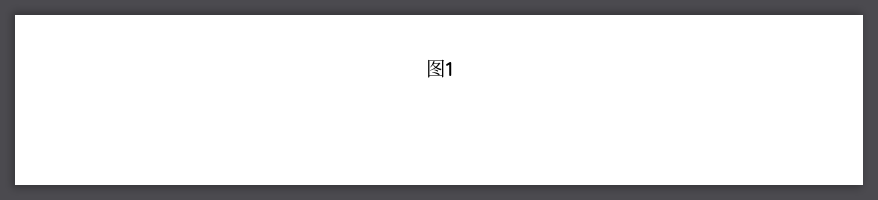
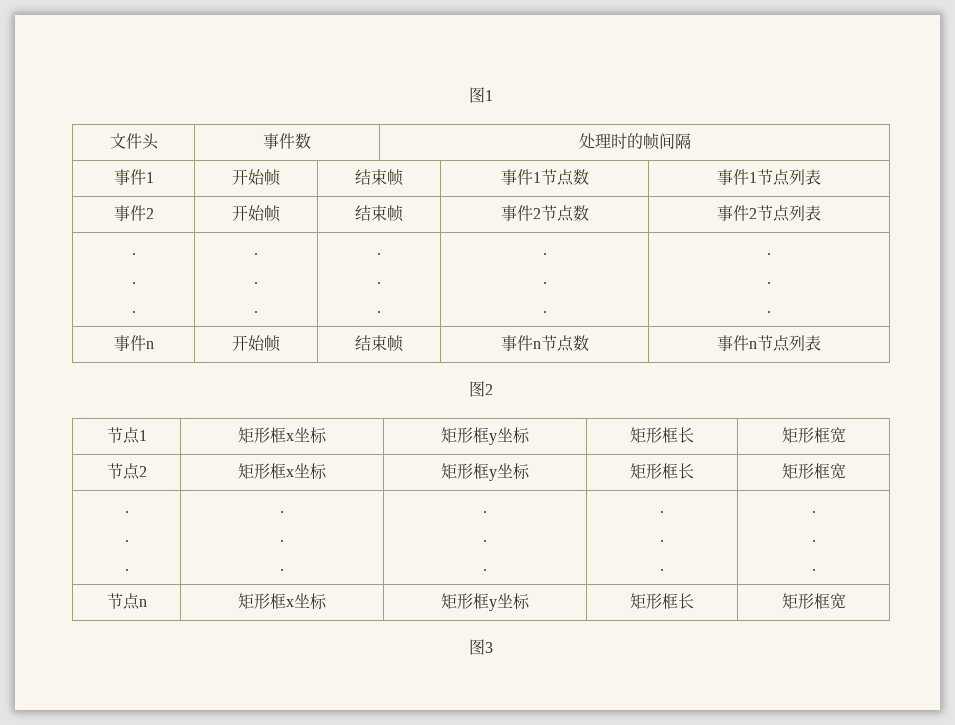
(453, 69) none -> [109,133,159,150] [263,133,311,149] [578,133,691,150] [113,169,154,185] [232,169,281,186] [355,169,404,186] [500,169,589,186] [717,169,821,186] [113,205,154,221] [232,205,281,222] [355,205,404,222] [500,205,589,222] [717,205,821,222] [131,253,136,255] [131,282,136,284] [131,311,136,313] [254,253,258,255] [254,282,258,284] [254,311,258,313] [377,253,381,255] [377,282,381,284] [377,311,381,313] [542,253,547,255] [542,282,547,284] [542,311,547,313] [767,253,771,255] [767,282,771,284] [767,311,771,313] [113,335,154,351] [232,335,281,352] [355,335,404,352] [500,335,589,352] [717,335,821,352] [469,381,493,397] [106,427,147,444] [238,427,327,444] [441,427,530,445] [630,427,694,443] [781,427,846,443] [106,463,147,480] [238,463,327,480] [441,463,530,481] [630,463,694,479] [781,463,846,479] [124,511,129,513] [124,540,129,542] [124,569,129,571] [280,511,284,513] [280,540,284,542] [280,569,284,571] [483,511,487,513] [483,540,487,542] [483,569,487,571] [660,511,664,513] [660,540,664,542] [660,569,664,571] [811,511,816,513] [811,540,816,542] [811,569,816,571] [106,593,147,610] [238,593,327,610] [441,593,530,611] [630,593,694,609] [781,593,846,609] [469,639,493,655] // 文件头 | 事件数 | 处理时的帧间隔 // 事件1 | 开始帧 | 结束帧 | 事件1节点数 | 事件1节点列表 // 事件2 | 开始帧 | 结束帧 | 事件2节点数 | 事件2节点列表 // . // . // . | . // . // . | . // . // . | . // . // . | . // . // . // 事件n | 开始帧 | 结束帧 | 事件n节点数 | 事件n节点列表 // 图2 // 节点1 | 矩形框x坐标 | 矩形框y坐标 | 矩形框长 | 矩形框宽 // 节点2 | 矩形框x坐标 | 矩形框y坐标 | 矩形框长 | 矩形框宽 // . // . // . | . // . // . | . // . // . | . // . // . | . // . // . // 节点n | 矩形框x坐标 | 矩形框y坐标 | 矩形框长 | 矩形框宽 // 图3

